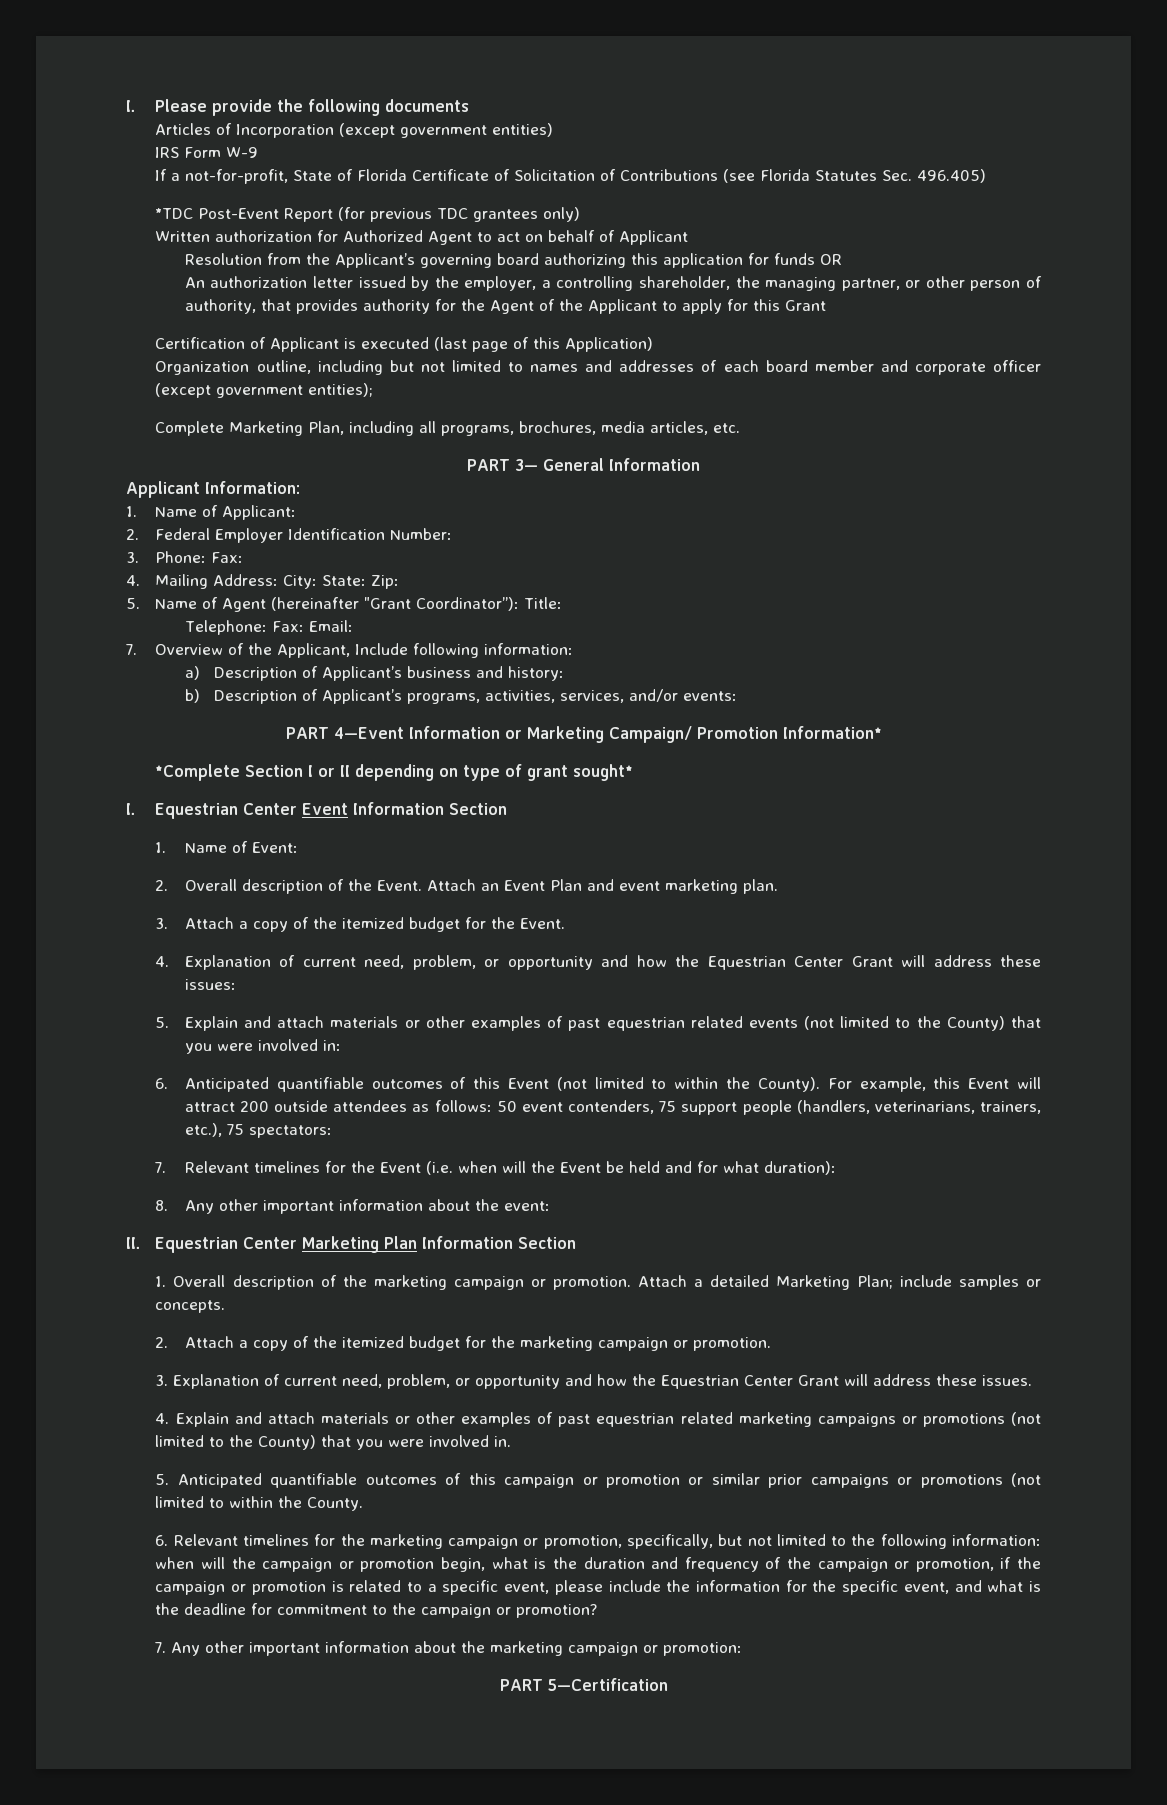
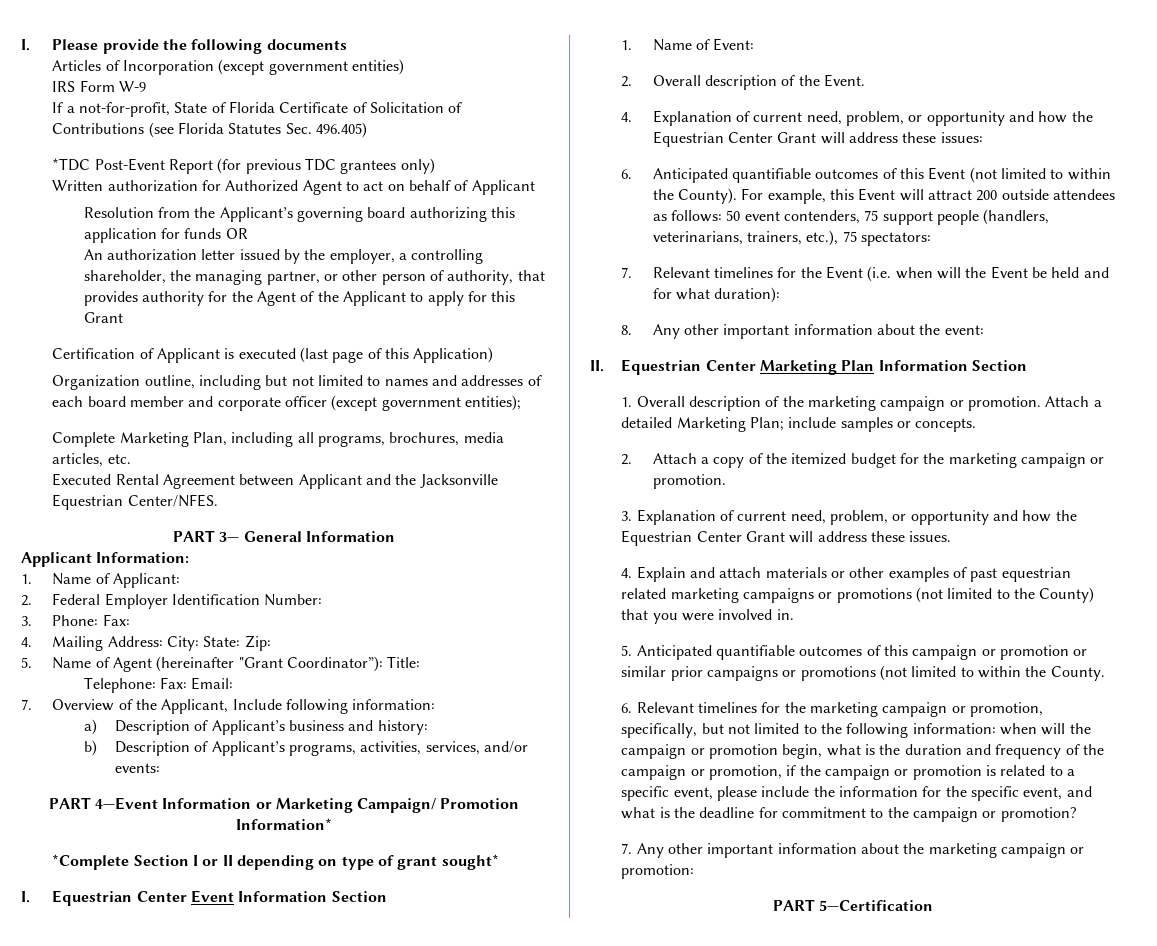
(741, 428) none -> [52,473,498,489] [52,494,218,510] // Executed Rental Agreement between Applicant and the Jacksonville Equestrian Center/NFES.
[426,879,778,894] [155,917,565,932] Attach an Event Plan and event marketing plan. // 3. Attach a copy of the itemized budget for the Event. -> (865, 80) none
[155,1016,1041,1031] [184,1039,341,1054] // 5. Explain and attach materials or other examples of past equestrian related events (not limited to the County) that you were involved in: -> (983, 137) none

